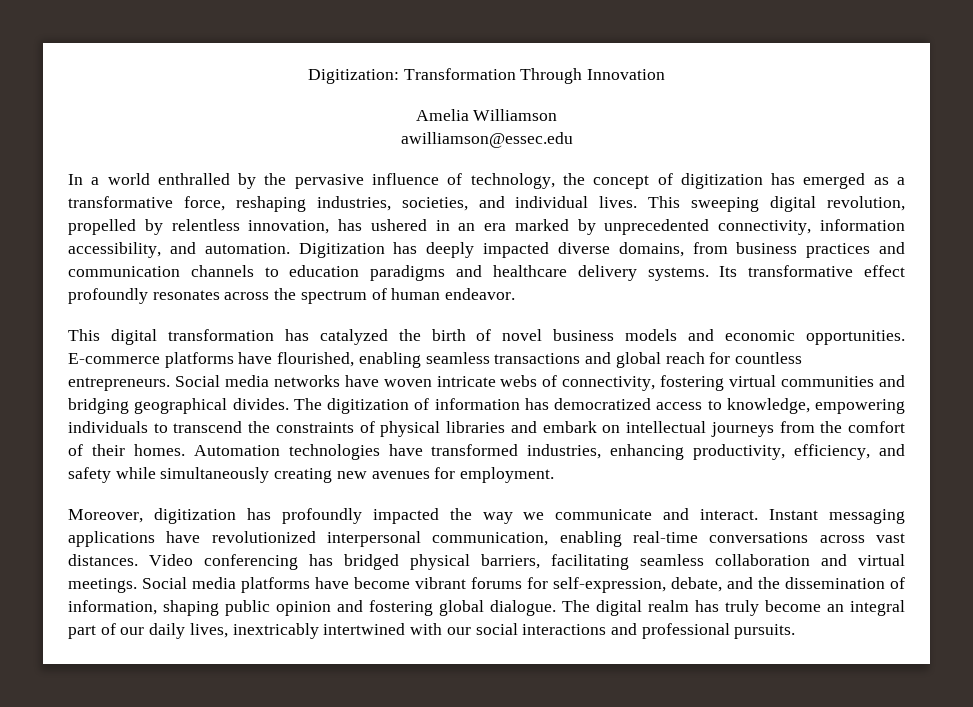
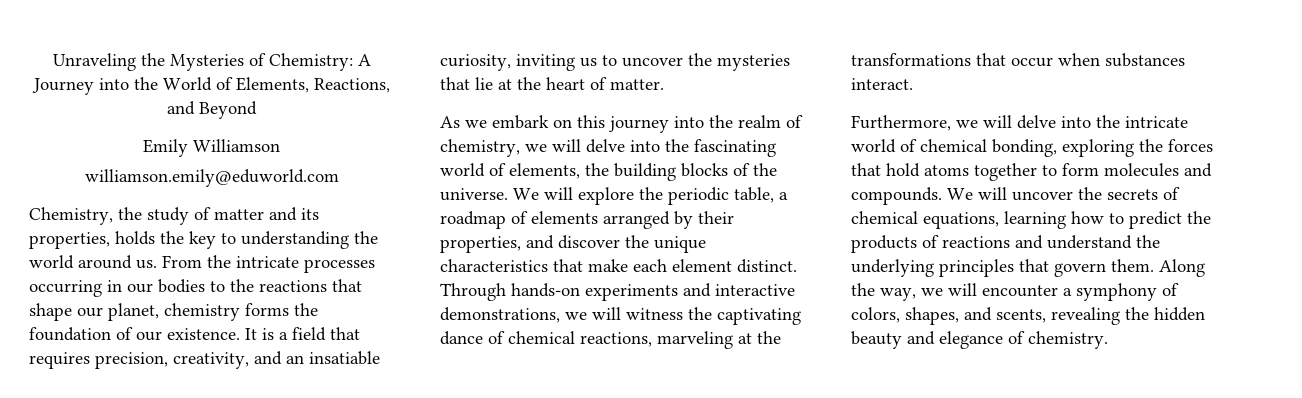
[307,68,666,84] [415,109,558,121] [400,132,573,148] [68,173,905,189] [68,196,905,212] [68,219,905,235] [68,242,906,258] [68,265,906,281] [68,288,516,304] [68,329,905,345] [68,352,802,368] [68,375,905,391] [68,398,905,414] [68,421,906,437] [68,444,905,460] [68,467,555,483] [68,508,905,524] [68,531,906,547] [68,554,905,570] [68,577,905,593] [68,600,905,616] [68,623,796,639] Digitization: Transformation Through Innovation // Amelia Williamson // awilliamson@essec.edu // In a world enthralled by the pervasive influence of technology, the concept of digitization has emerged as a transformative force, reshaping industries, societies, and individual lives. This sweeping digital revolution, propelled by relentless innovation, has ushered in an era marked by unprecedented connectivity, information accessibility, and automation. Digitization has deeply impacted diverse domains, from business practices and communication channels to education paradigms and healthcare delivery systems. Its transformative effect profoundly resonates across the spectrum of human endeavor. // This digital transformation has catalyzed the birth of novel business models and economic opportunities. E-commerce platforms have flourished, enabling seamless transactions and global reach for countless entrepreneurs. Social media networks have woven intricate webs of connectivity, fostering virtual communities and bridging geographical divides. The digitization of information has democratized access to knowledge, empowering individuals to transcend the constraints of physical libraries and embark on intellectual journeys from the comfort of their homes. Automation technologies have transformed industries, enhancing productivity, efficiency, and safety while simultaneously creating new avenues for employment. // Moreover, digitization has profoundly impacted the way we communicate and interact. Instant messaging applications have revolutionized interpersonal communication, enabling real-time conversations across vast distances. Video conferencing has bridged physical barriers, facilitating seamless collaboration and virtual meetings. Social media platforms have become vibrant forums for self-expression, debate, and the dissemination of information, shaping public opinion and fostering global dialogue. The digital realm has truly become an integral part of our daily lives, inextricably intertwined with our social interactions and professional pursuits. -> [52,53,371,71] [31,77,390,95] [167,101,257,119] [143,139,280,157] [84,169,339,187] [29,207,319,225] [29,231,378,249] [29,255,375,273] [29,279,362,297] [29,303,318,321] [29,327,360,341] [29,351,380,369] [440,53,790,71] [440,77,664,90] [440,115,803,133] [440,139,776,157] [440,163,777,181] [440,187,788,205] [440,211,734,229] [440,235,706,253] [440,259,797,273] [440,283,795,301] [440,307,801,325] [440,331,781,349] [851,53,1185,67] [851,78,913,90] [851,115,1188,131] [851,139,1213,157] [851,163,1212,181] [851,187,1180,205] [851,211,1211,229] [851,235,1160,253] [851,259,1205,277] [851,283,1179,301] [851,307,1205,325] [851,331,1108,349] Unraveling the Mysteries of Chemistry: A Journey into the World of Elements, Reactions, and Beyond // Emily Williamson // williamson.emily@eduworld.com // Chemistry, the study of matter and its properties, holds the key to understanding the world around us. From the intricate processes occurring in our bodies to the reactions that shape our planet, chemistry forms the foundation of our existence. It is a field that requires precision, creativity, and an insatiable curiosity, inviting us to uncover the mysteries that lie at the heart of matter. // As we embark on this journey into the realm of chemistry, we will delve into the fascinating world of elements, the building blocks of the universe. We will explore the periodic table, a roadmap of elements arranged by their properties, and discover the unique characteristics that make each element distinct. Through hands-on experiments and interactive demonstrations, we will witness the captivating dance of chemical reactions, marveling at the transformations that occur when substances interact. // Furthermore, we will delve into the intricate world of chemical bonding, exploring the forces that hold atoms together to form molecules and compounds. We will uncover the secrets of chemical equations, learning how to predict the products of reactions and understand the underlying principles that govern them. Along the way, we will encounter a symphony of colors, shapes, and scents, revealing the hidden beauty and elegance of chemistry.

